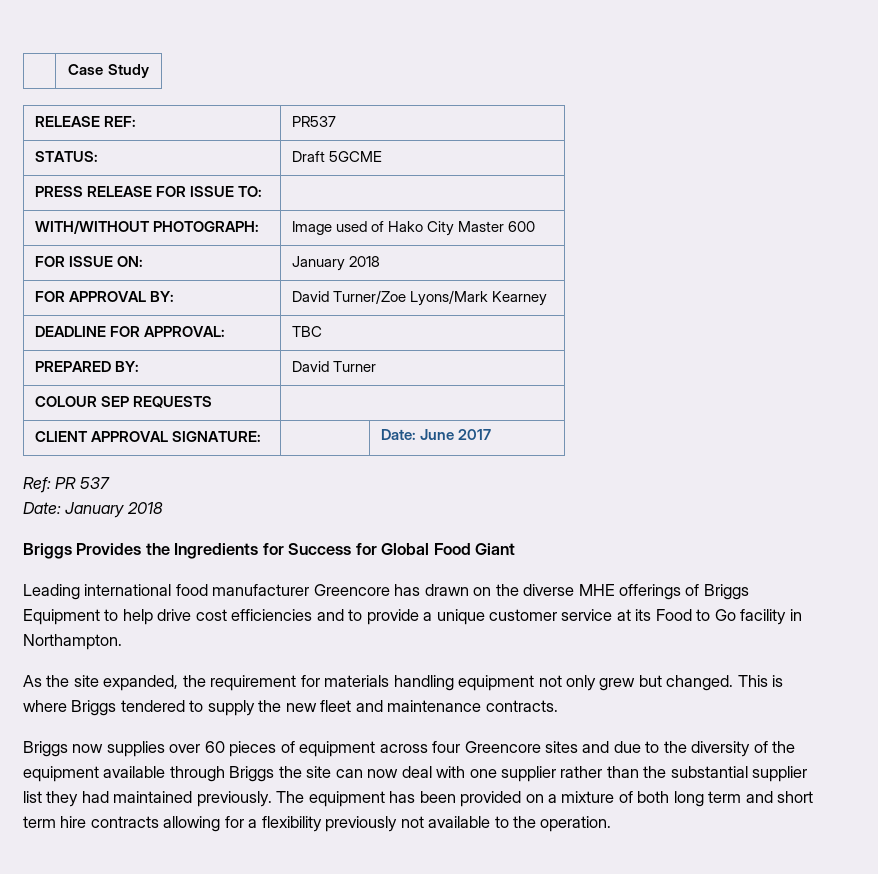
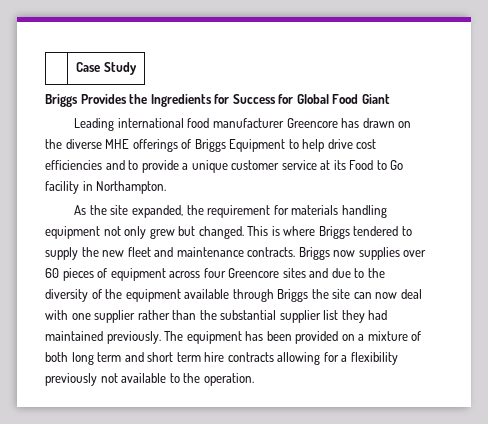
[35,116,137,127] [292,116,337,127] [35,151,99,162] [292,151,383,162] [35,186,263,197] [35,220,260,234] [292,221,536,236] [35,256,144,267] [292,256,381,271] [35,291,175,302] [292,290,548,306] [35,326,226,337] [292,326,323,337] [35,361,140,372] [292,361,377,372] [35,396,213,408] [35,431,262,442] [381,429,492,440] [23,477,110,493] [23,502,163,518] // RELEASE REF: | PR537 // STATUS: | Draft 5GCME // PRESS RELEASE FOR ISSUE TO: | // WITH/WITHOUT PHOTOGRAPH: | Image used of Hako City Master 600 // FOR ISSUE ON: | January 2018 // FOR APPROVAL BY: | David Turner/Zoe Lyons/Mark Kearney // DEADLINE FOR APPROVAL: | TBC // PREPARED BY: | David Turner // COLOUR SEP REQUESTS | // CLIENT APPROVAL SIGNATURE: | | Date: June 2017 // Ref: PR 537 // Date: January 2018 -> (137, 68) none
(558, 706) // -> (296, 252) none

